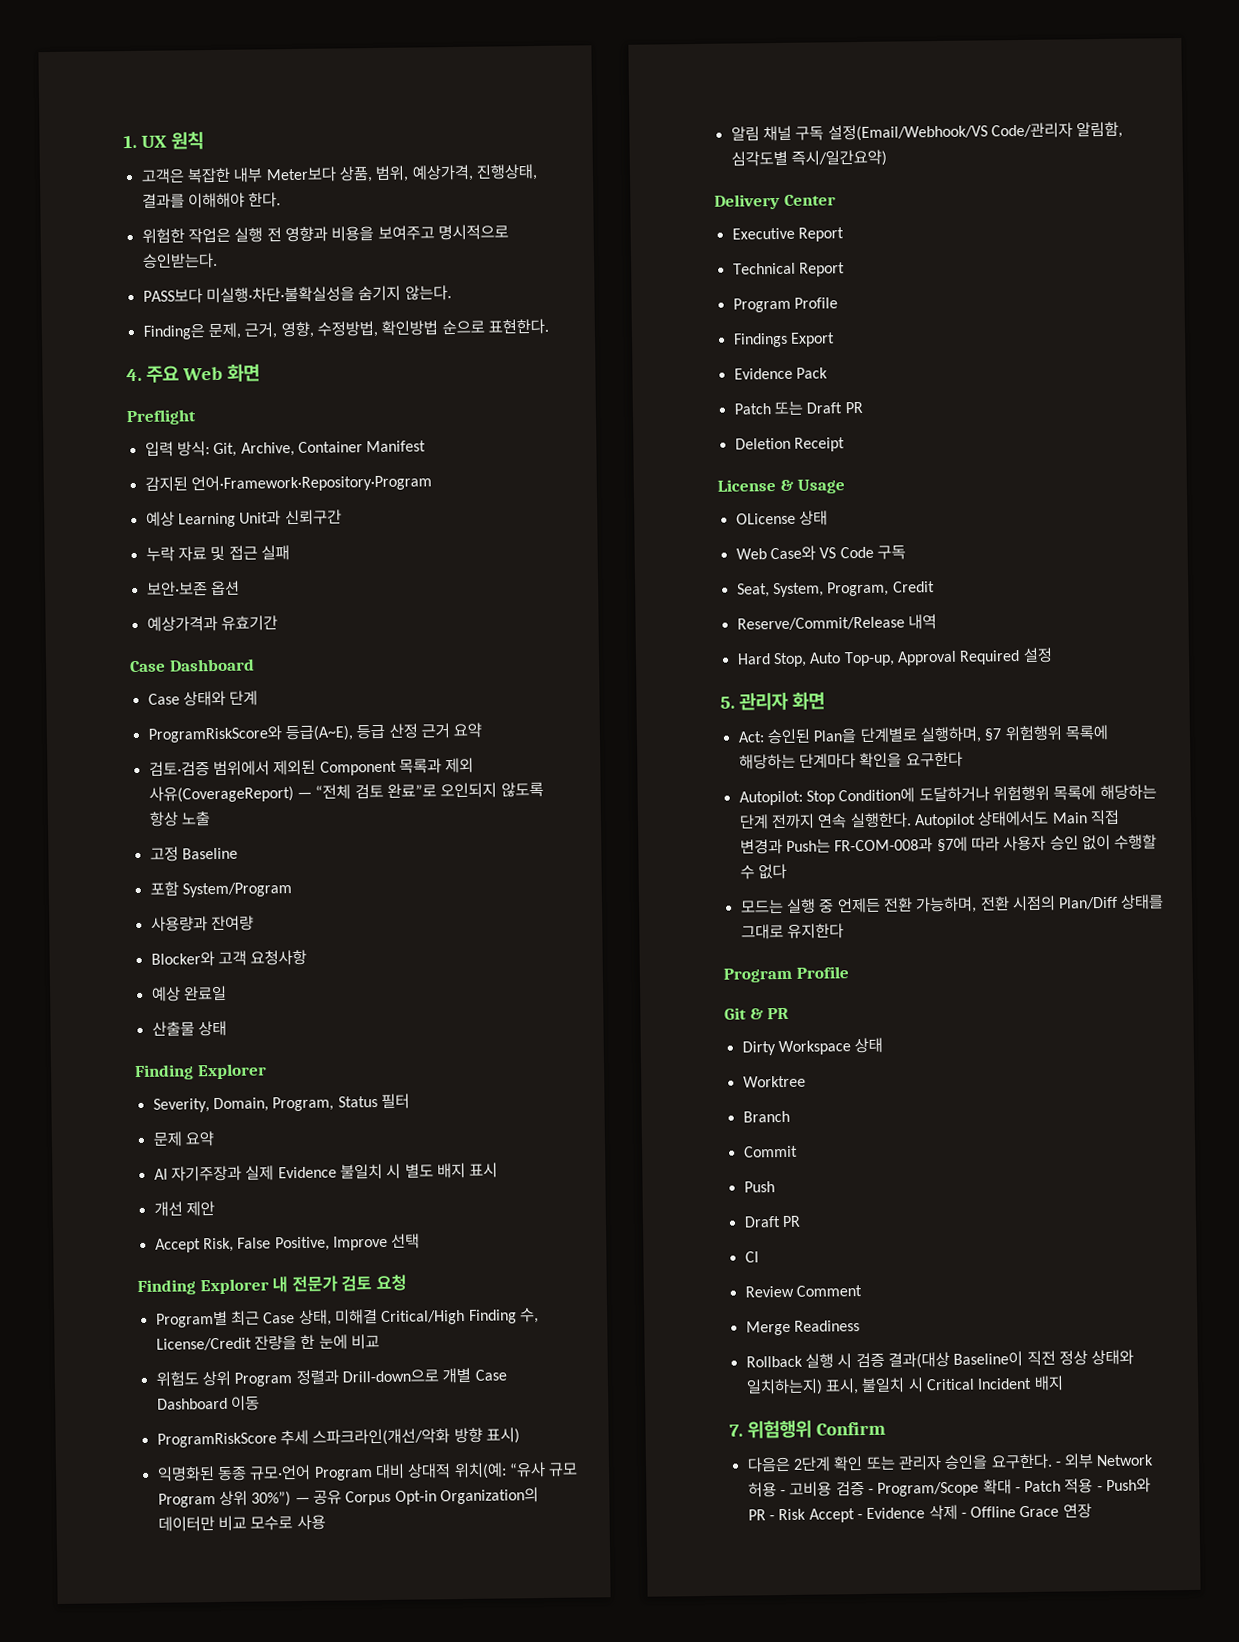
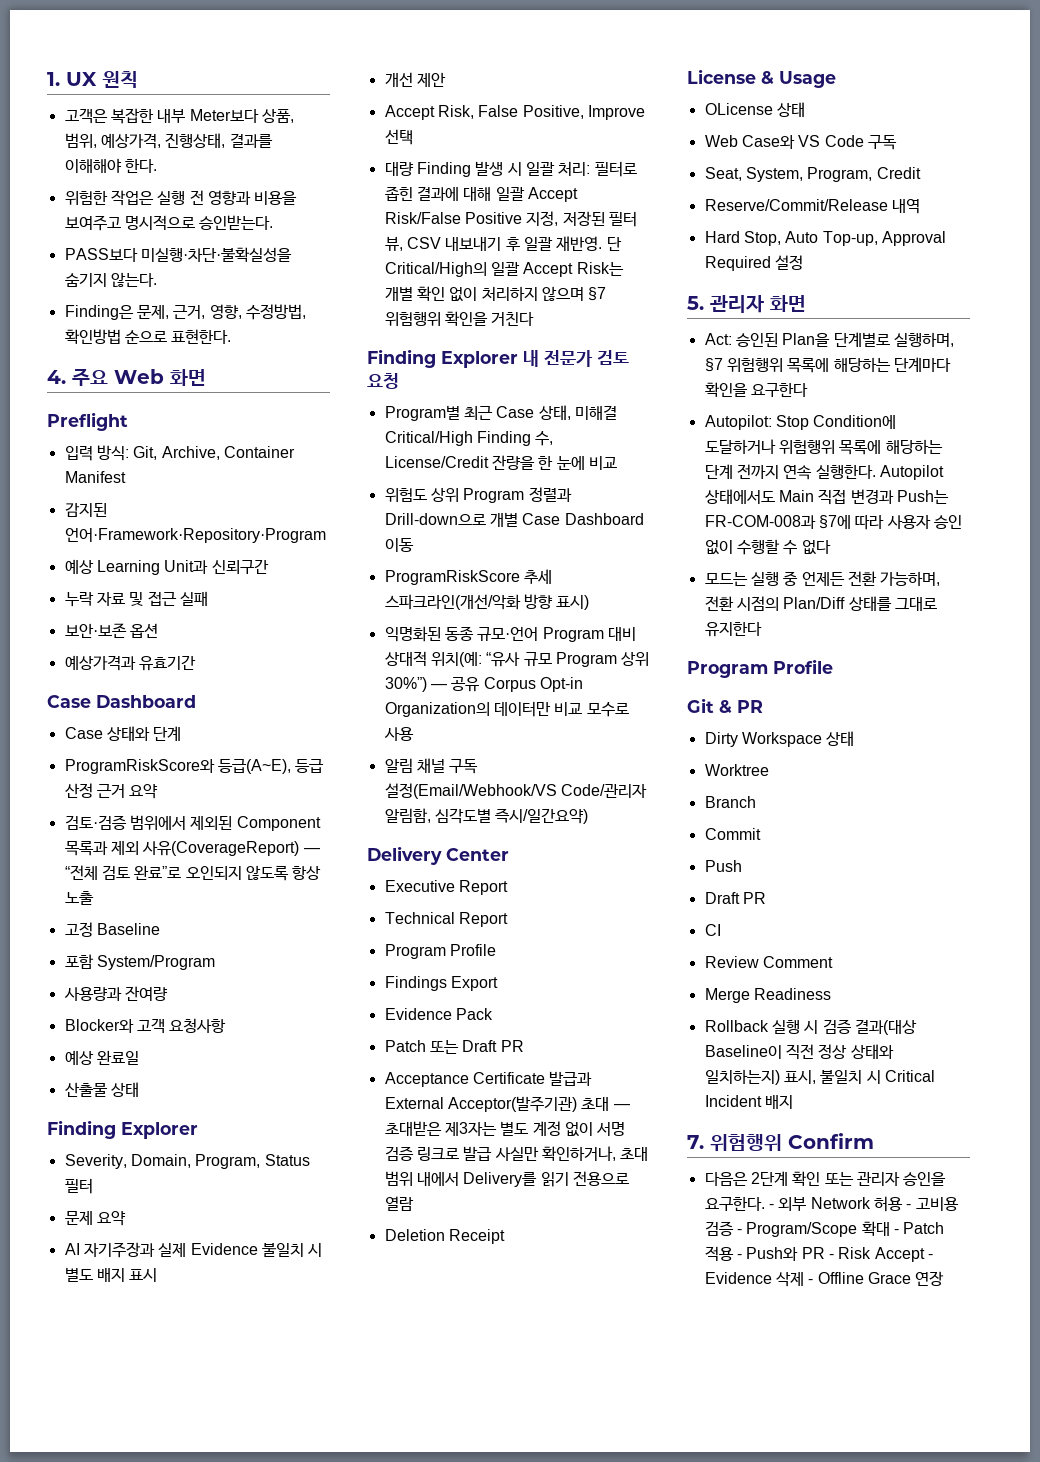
(421, 1241) none -> [384,161,637,177] [384,186,578,202] [384,211,637,227] [384,236,622,251] [384,262,624,277] [384,286,607,302] [384,311,535,326] // 대량 Finding 발생 시 일괄 처리: 필터로 좁힌 결과에 대해 일괄 Accept Risk/False Positive 지정, 저장된 필터 뷰, CSV 내보내기 후 일괄 재반영. 단 Critical/High의 일괄 Accept Risk는 개별 확인 없이 처리하지 않으며 §7 위험행위 확인을 거친다
(863, 407) none -> [384,1071,593,1087] [384,1096,630,1112] [384,1121,626,1137] [384,1146,649,1161] [384,1171,629,1187] [384,1196,414,1211] // Acceptance Certificate 발급과 External Acceptor(발주기관) 초대 — 초대받은 제3자는 별도 계정 없이 서명 검증 링크로 발급 사실만 확인하거나, 초대 범위 내에서 Delivery를 읽기 전용으로 열람

